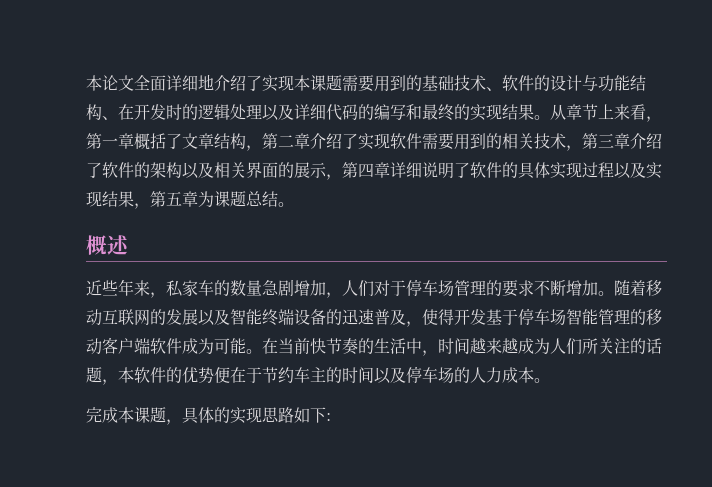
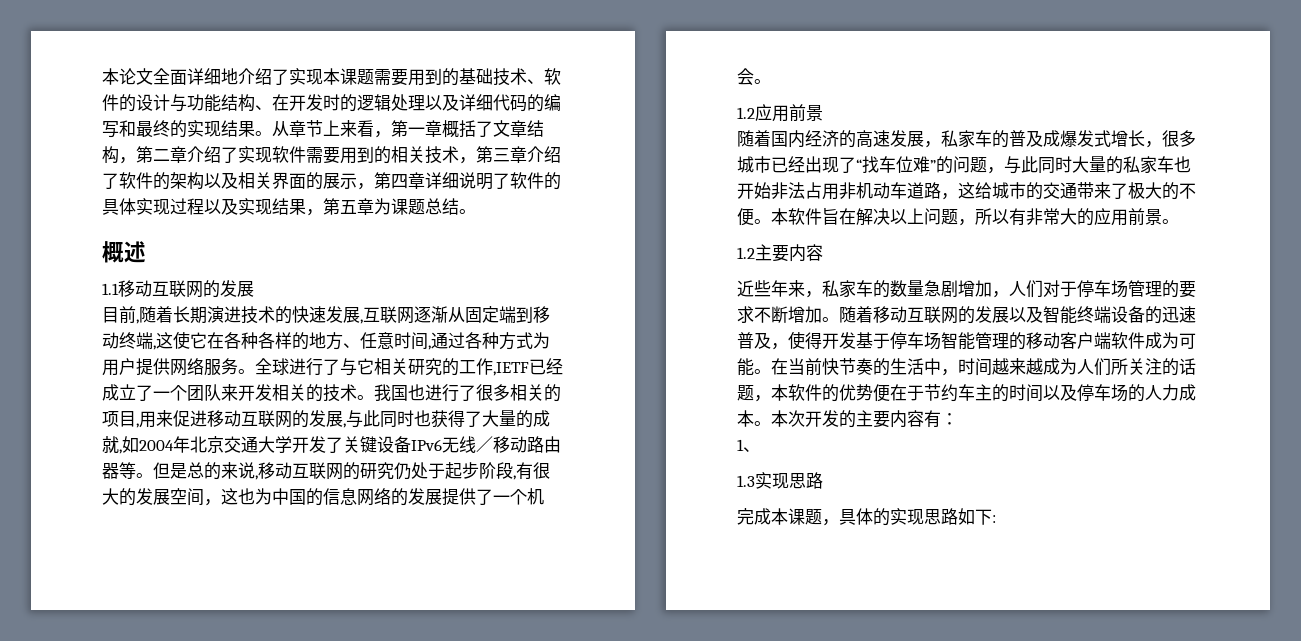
(129, 245) none -> [102,280,254,298] [102,306,550,324] [102,331,550,350] [102,358,563,376] [102,384,561,402] [102,410,550,428] [102,436,561,454] [102,462,550,480] [102,488,544,506] [737,68,771,85] [737,104,823,122] [737,130,1196,148] [737,156,1191,174] [737,182,1196,200] [737,208,1179,226] [737,244,823,262] // 1.1移动互联网的发展 // 目前,随着长期演进技术的快速发展,互联网逐渐从固定端到移动终端,这使它在各种各样的地方、任意时间,通过各种方式为用户提供网络服务。全球进行了与它相关研究的工作,IETF已经成立了一个团队来开发相关的技术。我国也进行了很多相关的项目,用来促进移动互联网的发展,与此同时也获得了大量的成就,如2004年北京交通大学开发了关键设备IPv6无线／移动路由器等。但是总的来说,移动互联网的研究仍处于起步阶段,有很大的发展空间，这也为中国的信息网络的发展提供了一个机会。 // 1.2应用前景 // 随着国内经济的高速发展，私家车的普及成爆发式增长，很多城市已经出现了“找车位难”的问题，与此同时大量的私家车也开始非法占用非机动车道路，这给城市的交通带来了极大的不便。本软件旨在解决以上问题，所以有非常大的应用前景。 // 1.2主要内容
(550, 380) none -> [771,410,958,428] [737,439,760,452] [737,472,823,489] 本次开发的主要内容有： // 1、 // 1.3实现思路

